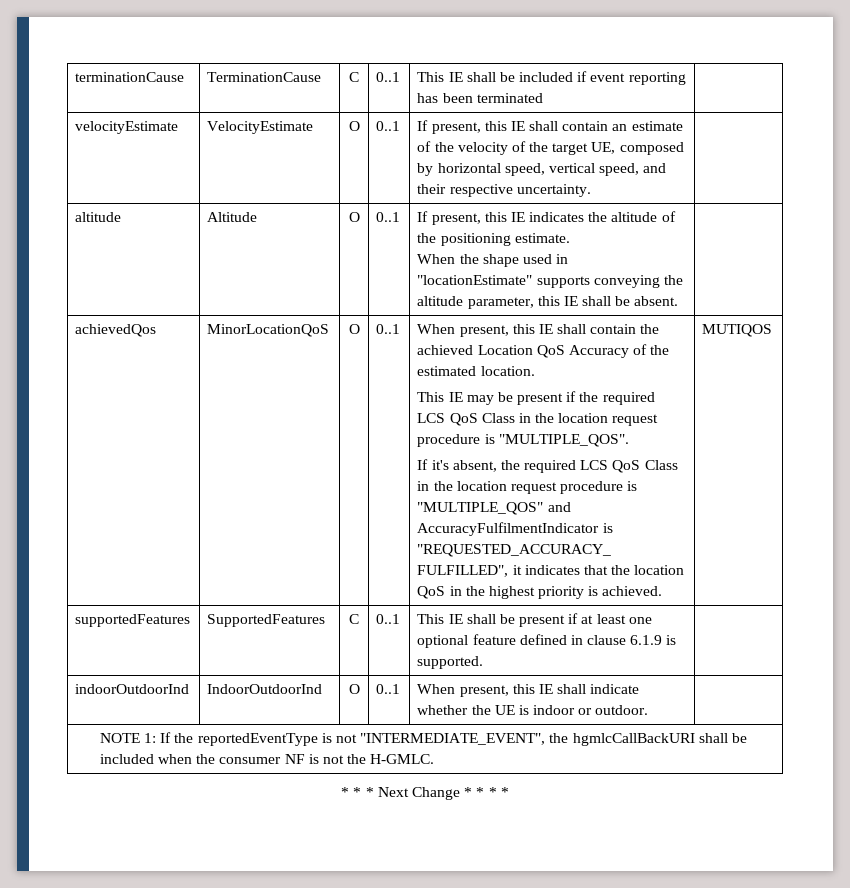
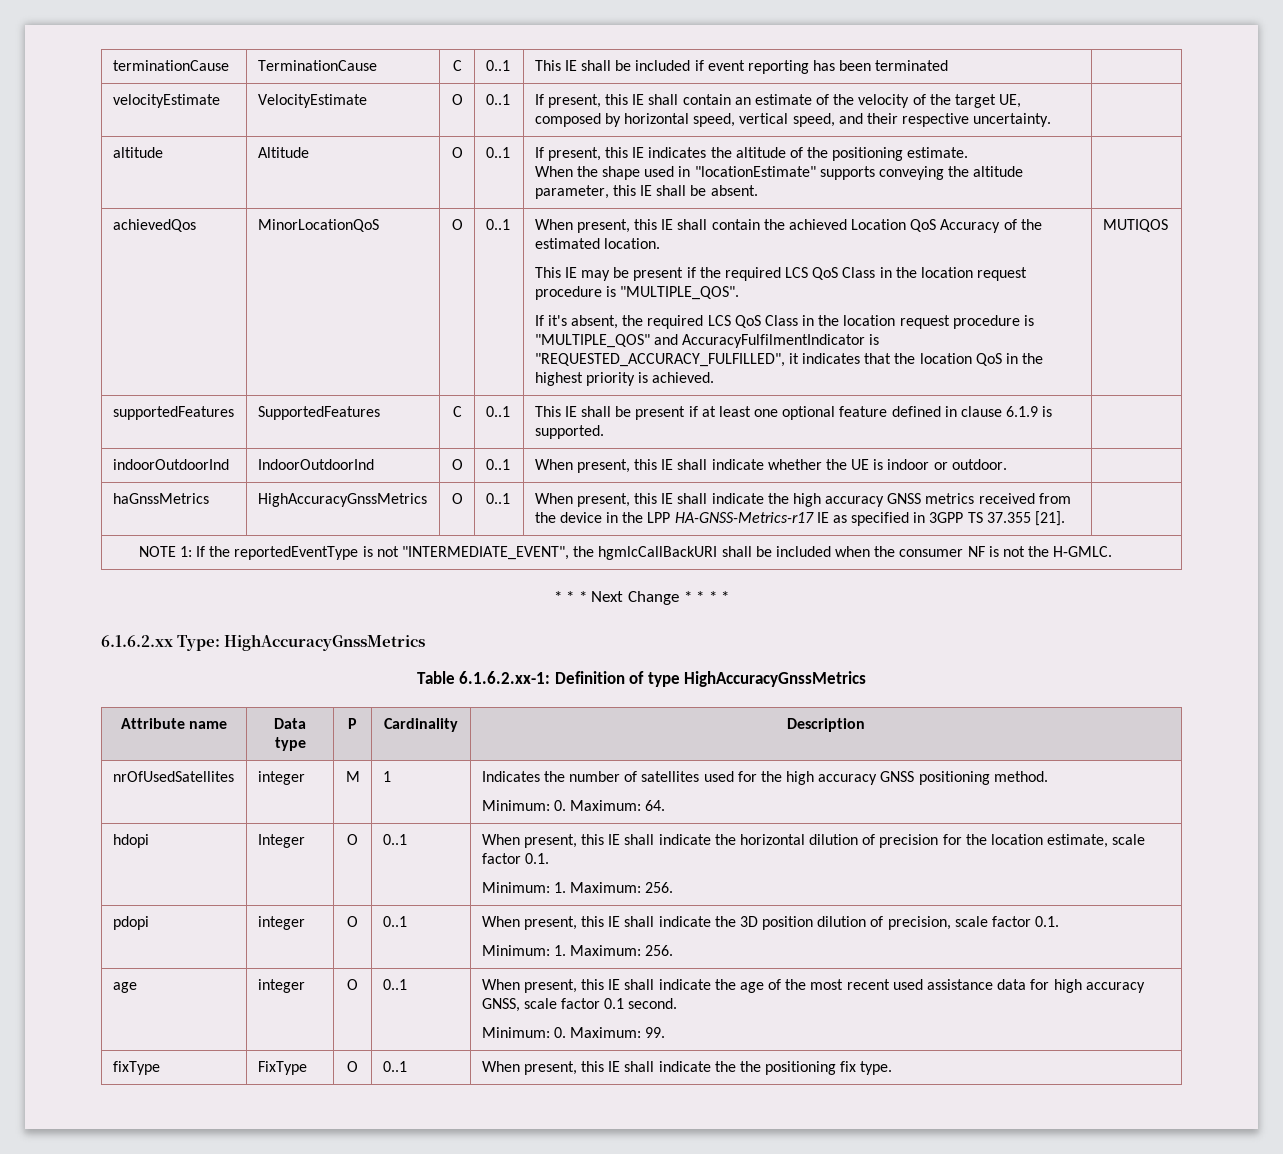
(649, 710) none -> [112,493,209,504] [257,493,427,507] [451,493,463,504] [485,493,510,504] [534,493,1071,507] [534,511,1066,526] // haGnssMetrics | HighAccuracyGnssMetrics | O | 0..1 | When present, this IE shall indicate the high accuracy GNSS metrics received from the device in the LPP HA-GNSS-Metrics-r17 IE as specified in 3GPP TS 37.355 [21]. |
(509, 792) none -> [101,634,426,651] [416,671,867,687] [120,718,228,729] [274,718,306,729] [274,737,306,751] [348,718,357,729] [384,718,458,732] [786,718,865,732] [112,771,234,782] [257,771,305,785] [345,771,360,782] [382,771,391,782] [481,771,1048,785] [481,800,666,811] [112,834,149,848] [257,834,305,848] [347,834,358,845] [382,834,407,845] [481,834,1146,848] [481,853,549,864] [481,882,674,893] [112,916,149,930] [257,916,305,930] [347,916,358,927] [382,916,407,927] [481,916,1060,930] [481,945,674,956] [112,982,137,993] [257,979,305,993] [347,979,358,990] [382,979,407,990] [481,979,1145,993] [481,998,678,1012] [481,1027,666,1038] [112,1061,160,1075] [257,1061,307,1075] [347,1061,358,1072] [382,1061,407,1072] [481,1061,893,1075] // 6.1.6.2.xx Type: HighAccuracyGnssMetrics // Table 6.1.6.2.xx-1: Definition of type HighAccuracyGnssMetrics // Attribute name | Data type | P | Cardinality | Description // nrOfUsedSatellites | integer | M | 1 | Indicates the number of satellites used for the high accuracy GNSS positioning method. // Minimum: 0. Maximum: 64. // hdopi | Integer | O | 0..1 | When present, this IE shall indicate the horizontal dilution of precision for the location estimate, scale factor 0.1. // Minimum: 1. Maximum: 256. // pdopi | integer | O | 0..1 | When present, this IE shall indicate the 3D position dilution of precision, scale factor 0.1. // Minimum: 1. Maximum: 256. // age | integer | O | 0..1 | When present, this IE shall indicate the age of the most recent used assistance data for high accuracy GNSS, scale factor 0.1 second. // Minimum: 0. Maximum: 99. // fixType | FixType | O | 0..1 | When present, this IE shall indicate the the positioning fix type.

